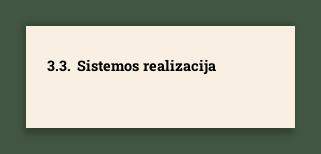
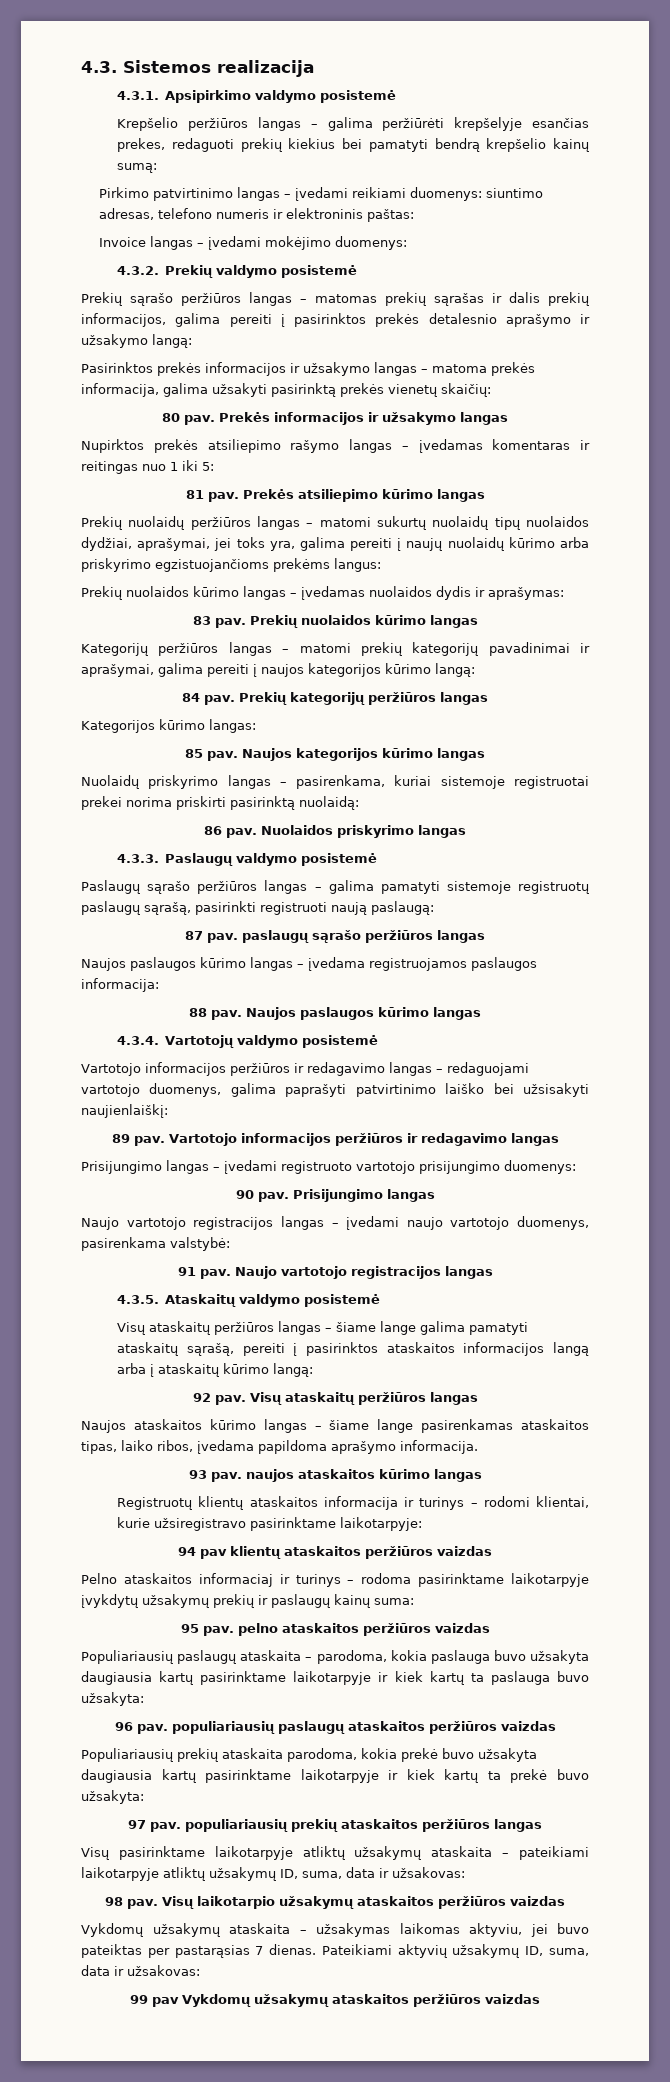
[47,60,71,72] 3.3. -> [81,61,117,73] 4.3.
(217, 67) none -> [117,90,397,103] [117,117,589,131] [117,138,589,152] [117,163,158,173] [99,187,544,201] [99,208,415,222] [99,236,408,250] [117,265,358,278] [81,292,589,306] [81,313,590,327] [81,334,192,348] [81,362,535,376] [81,383,491,397] [162,412,508,425] [81,439,590,453] [81,460,214,474] [185,489,485,502] [81,516,589,530] [81,537,589,551] [81,558,381,572] [81,586,564,600] [192,615,478,628] [81,642,590,656] [81,663,475,677] [182,692,488,705] [81,719,256,733] [185,748,485,761] [81,775,589,789] [81,796,359,810] [204,825,466,838] [117,853,378,866] [81,880,589,894] [81,901,434,915] [185,930,485,943] [81,957,537,971] [81,978,159,992] [189,1007,481,1020] [117,1035,379,1048] [81,1062,529,1076] [81,1083,589,1097] [81,1104,168,1118] [111,1133,559,1146] [81,1160,576,1174] [235,1189,435,1202] [81,1216,589,1230] [81,1237,230,1251] [177,1266,493,1279] [117,1294,381,1307] [117,1321,529,1335] [117,1342,589,1356] [117,1363,314,1377] [192,1392,478,1405] [81,1419,589,1433] [81,1440,478,1454] [188,1469,482,1482] [117,1496,589,1510] [117,1517,423,1531] [178,1546,492,1559] [81,1573,589,1587] [81,1594,414,1608] [180,1623,490,1636] [81,1650,589,1664] [81,1671,589,1685] [81,1692,144,1706] [114,1721,556,1734] [81,1748,537,1762] [81,1769,589,1783] [81,1790,144,1804] [128,1819,542,1832] [81,1846,589,1860] [81,1867,465,1881] [105,1896,565,1909] [81,1923,589,1937] [81,1944,589,1958] [81,1965,200,1976] [130,1994,540,2007] // 4.3.1. Apsipirkimo valdymo posistemė // Krepšelio peržiūros langas – galima peržiūrėti krepšelyje esančias prekes, redaguoti prekių kiekius bei pamatyti bendrą krepšelio kainų sumą: // Pirkimo patvirtinimo langas – įvedami reikiami duomenys: siuntimo adresas, telefono numeris ir elektroninis paštas: // Invoice langas – įvedami mokėjimo duomenys: // 4.3.2. Prekių valdymo posistemė // Prekių sąrašo peržiūros langas – matomas prekių sąrašas ir dalis prekių informacijos, galima pereiti į pasirinktos prekės detalesnio aprašymo ir užsakymo langą: // Pasirinktos prekės informacijos ir užsakymo langas – matoma prekės informacija, galima užsakyti pasirinktą prekės vienetų skaičių: // 80 pav. Prekės informacijos ir užsakymo langas // Nupirktos prekės atsiliepimo rašymo langas – įvedamas komentaras ir reitingas nuo 1 iki 5: // 81 pav. Prekės atsiliepimo kūrimo langas // Prekių nuolaidų peržiūros langas – matomi sukurtų nuolaidų tipų nuolaidos dydžiai, aprašymai, jei toks yra, galima pereiti į naujų nuolaidų kūrimo arba priskyrimo egzistuojančioms prekėms langus: // Prekių nuolaidos kūrimo langas – įvedamas nuolaidos dydis ir aprašymas: // 83 pav. Prekių nuolaidos kūrimo langas // Kategorijų peržiūros langas – matomi prekių kategorijų pavadinimai ir aprašymai, galima pereiti į naujos kategorijos kūrimo langą: // 84 pav. Prekių kategorijų peržiūros langas // Kategorijos kūrimo langas: // 85 pav. Naujos kategorijos kūrimo langas // Nuolaidų priskyrimo langas – pasirenkama, kuriai sistemoje registruotai prekei norima priskirti pasirinktą nuolaidą: // 86 pav. Nuolaidos priskyrimo langas // 4.3.3. Paslaugų valdymo posistemė // Paslaugų sąrašo peržiūros langas – galima pamatyti sistemoje registruotų paslaugų sąrašą, pasirinkti registruoti naują paslaugą: // 87 pav. paslaugų sąrašo peržiūros langas // Naujos paslaugos kūrimo langas – įvedama registruojamos paslaugos informacija: // 88 pav. Naujos paslaugos kūrimo langas // 4.3.4. Vartotojų valdymo posistemė // Vartotojo informacijos peržiūros ir redagavimo langas – redaguojami vartotojo duomenys, galima paprašyti patvirtinimo laiško bei užsisakyti naujienlaiškį: // 89 pav. Vartotojo informacijos peržiūros ir redagavimo langas // Prisijungimo langas – įvedami registruoto vartotojo prisijungimo duomenys: // 90 pav. Prisijungimo langas // Naujo vartotojo registracijos langas – įvedami naujo vartotojo duomenys, pasirenkama valstybė: // 91 pav. Naujo vartotojo registracijos langas // 4.3.5. Ataskaitų valdymo posistemė // Visų ataskaitų peržiūros langas – šiame lange galima pamatyti ataskaitų sąrašą, pereiti į pasirinktos ataskaitos informacijos langą arba į ataskaitų kūrimo langą: // 92 pav. Visų ataskaitų peržiūros langas // Naujos ataskaitos kūrimo langas – šiame lange pasirenkamas ataskaitos tipas, laiko ribos, įvedama papildoma aprašymo informacija. // 93 pav. naujos ataskaitos kūrimo langas // Registruotų klientų ataskaitos informacija ir turinys – rodomi klientai, kurie užsiregistravo pasirinktame laikotarpyje: // 94 pav klientų ataskaitos peržiūros vaizdas // Pelno ataskaitos informaciaj ir turinys – rodoma pasirinktame laikotarpyje įvykdytų užsakymų prekių ir paslaugų kainų suma: // 95 pav. pelno ataskaitos peržiūros vaizdas // Populiariausių paslaugų ataskaita – parodoma, kokia paslauga buvo užsakyta daugiausia kartų pasirinktame laikotarpyje ir kiek kartų ta paslauga buvo užsakyta: // 96 pav. populiariausių paslaugų ataskaitos peržiūros vaizdas // Populiariausių prekių ataskaita parodoma, kokia prekė buvo užsakyta daugiausia kartų pasirinktame laikotarpyje ir kiek kartų ta prekė buvo užsakyta: // 97 pav. populiariausių prekių ataskaitos peržiūros langas // Visų pasirinktame laikotarpyje atliktų užsakymų ataskaita – pateikiami laikotarpyje atliktų užsakymų ID, suma, data ir užsakovas: // 98 pav. Visų laikotarpio užsakymų ataskaitos peržiūros vaizdas // Vykdomų užsakymų ataskaita – užsakymas laikomas aktyviu, jei buvo pateiktas per pastarąsias 7 dienas. Pateikiami aktyvių užsakymų ID, suma, data ir užsakovas: // 99 pav Vykdomų užsakymų ataskaitos peržiūros vaizdas

